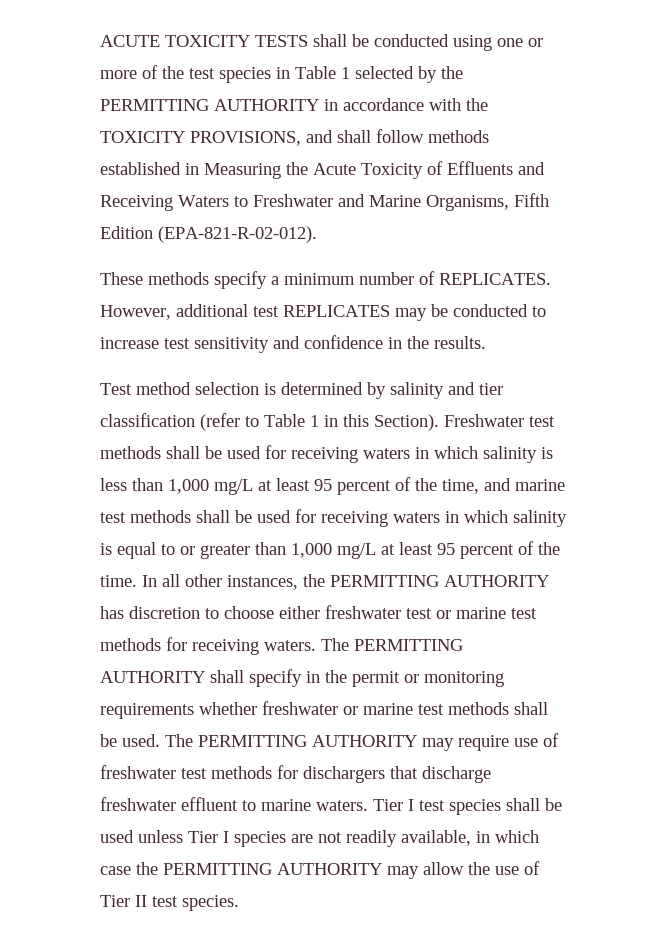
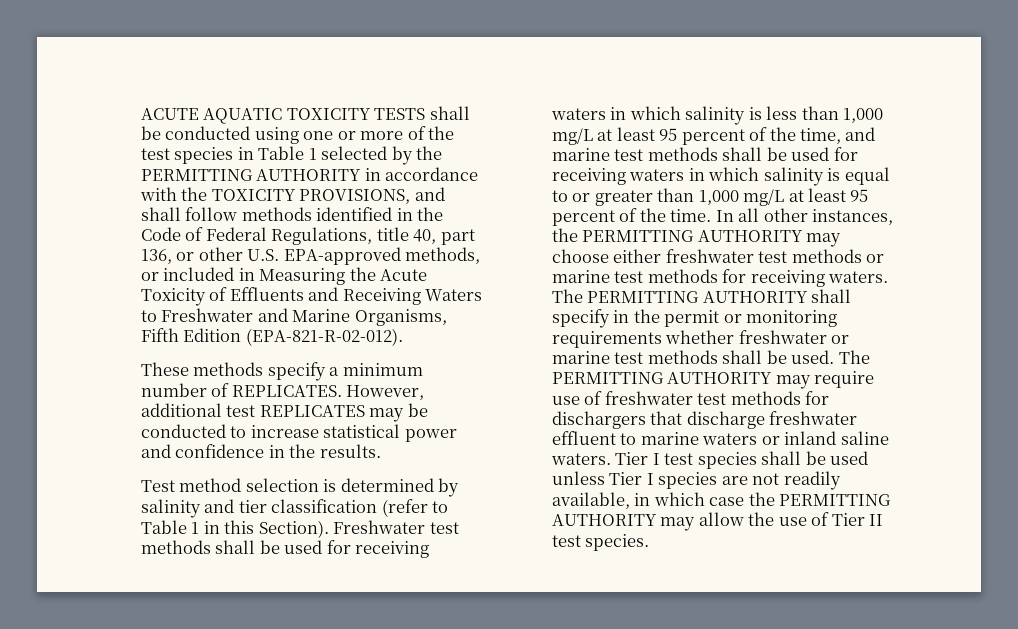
(160, 41) none -> [203,108,283,124] AQUATIC
[99,162,181,175] established -> [316,207,444,221] [140,227,475,245] [140,247,481,265] [140,267,235,281] identified in the Code of Federal Regulations, title 40, part 136, or other U.S. EPA-approved methods, or included
[163,337,269,353] test sensitivity -> [323,424,457,442] statistical power
[99,606,219,619] has discretion to -> [806,233,842,247] may
(432, 613) none -> [791,249,862,263] methods
(311, 805) none -> [702,431,889,445] waters or inland saline

